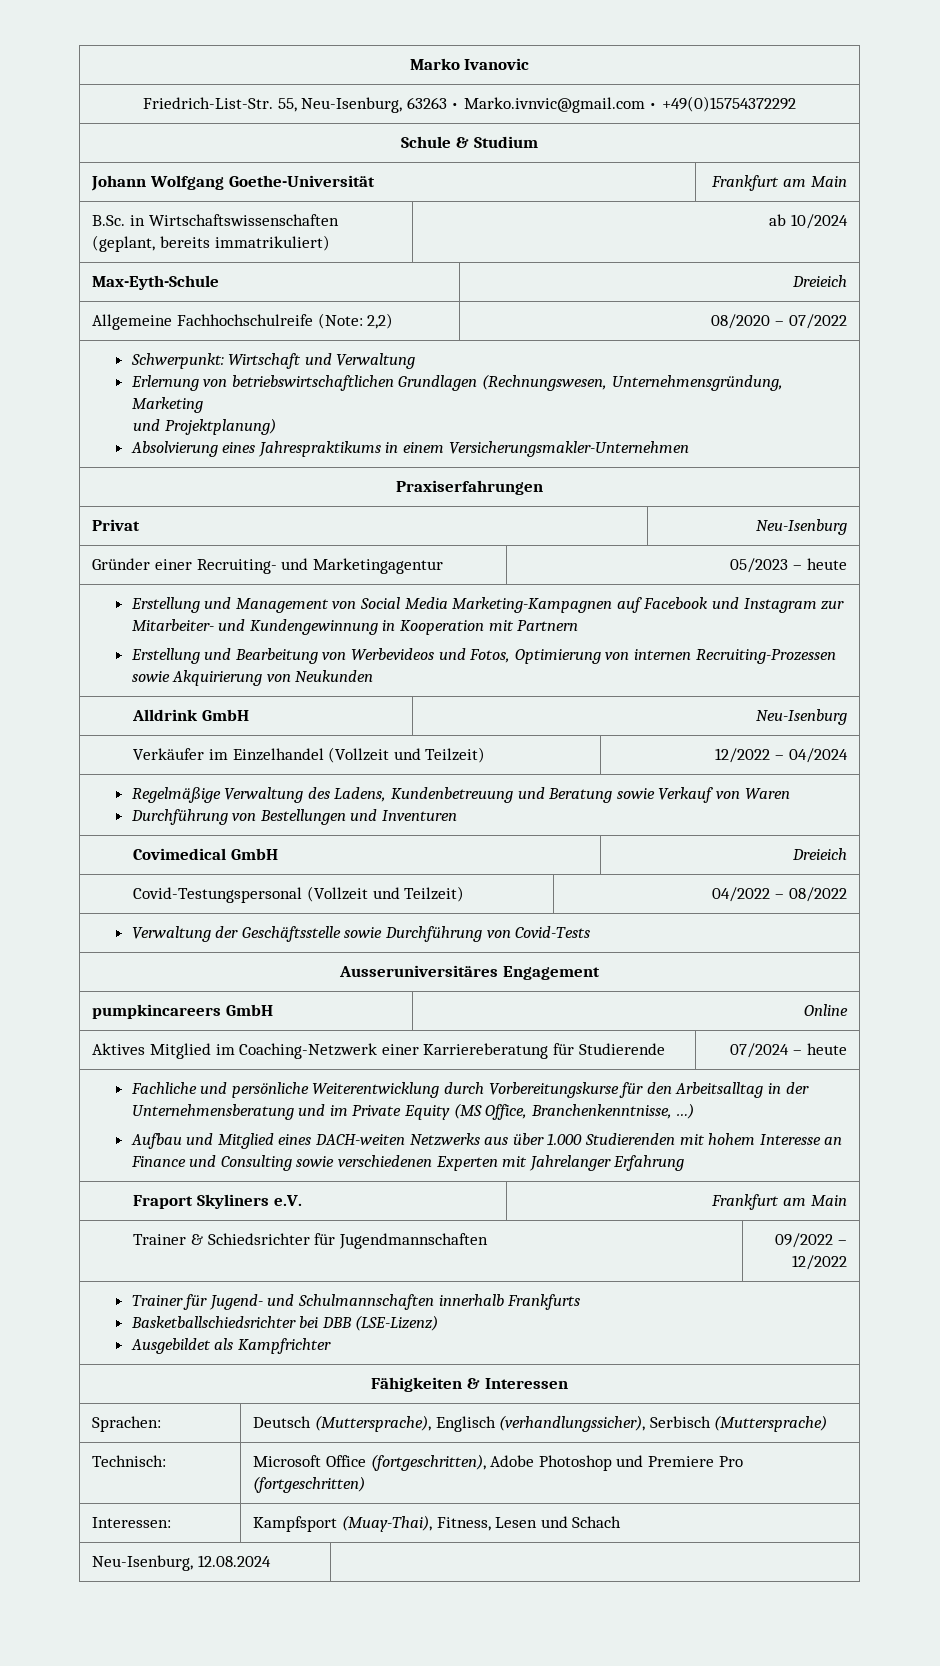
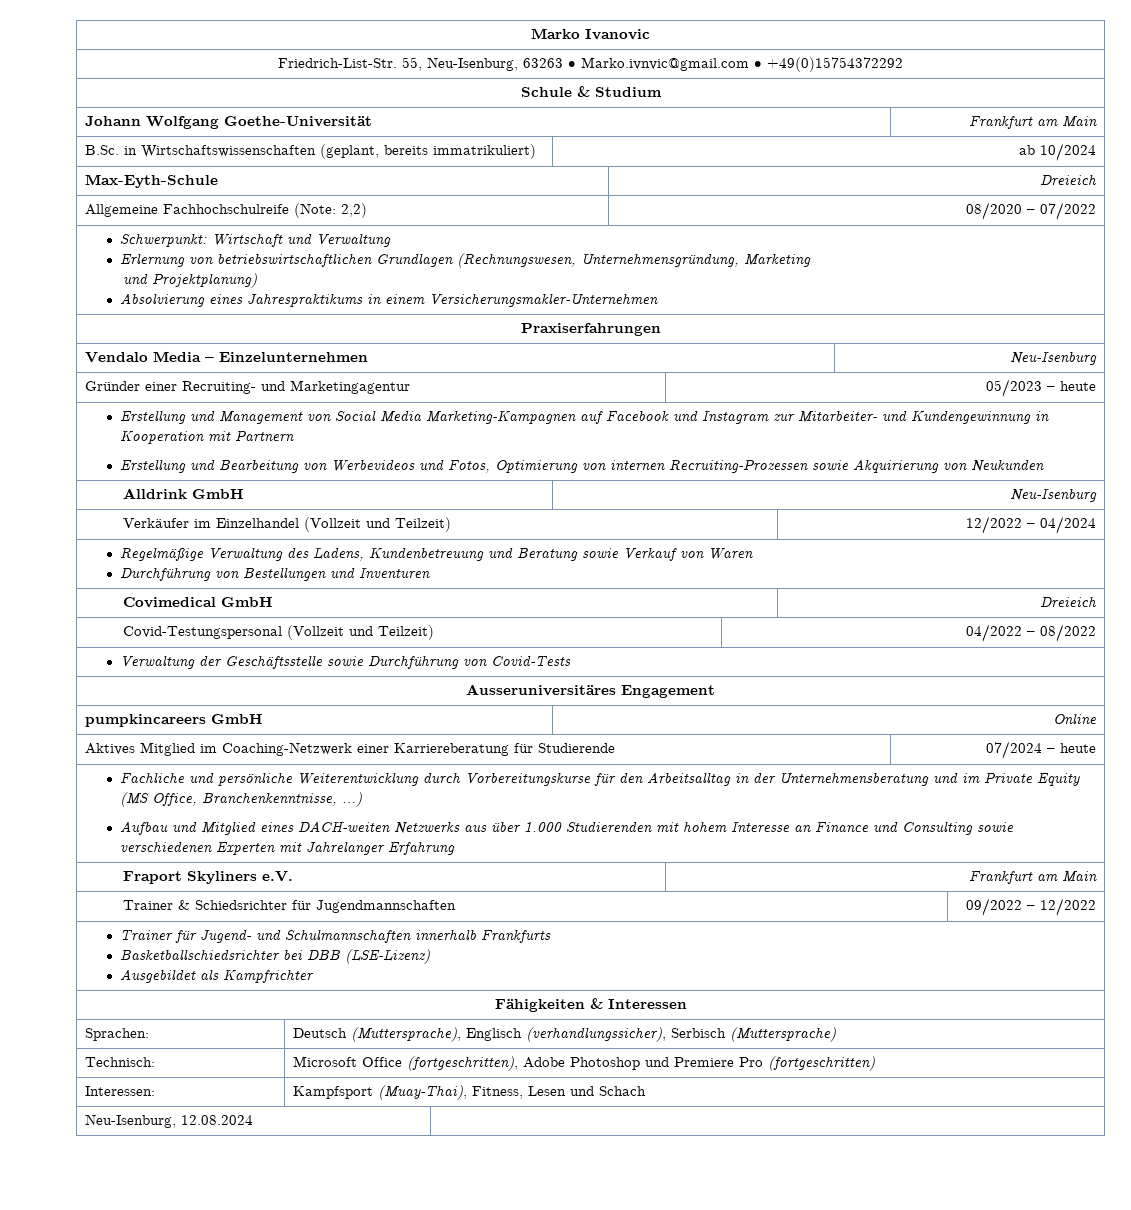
[92,519,141,531] Privat -> [84,351,368,363] Vendalo Media – Einzelunternehmen

